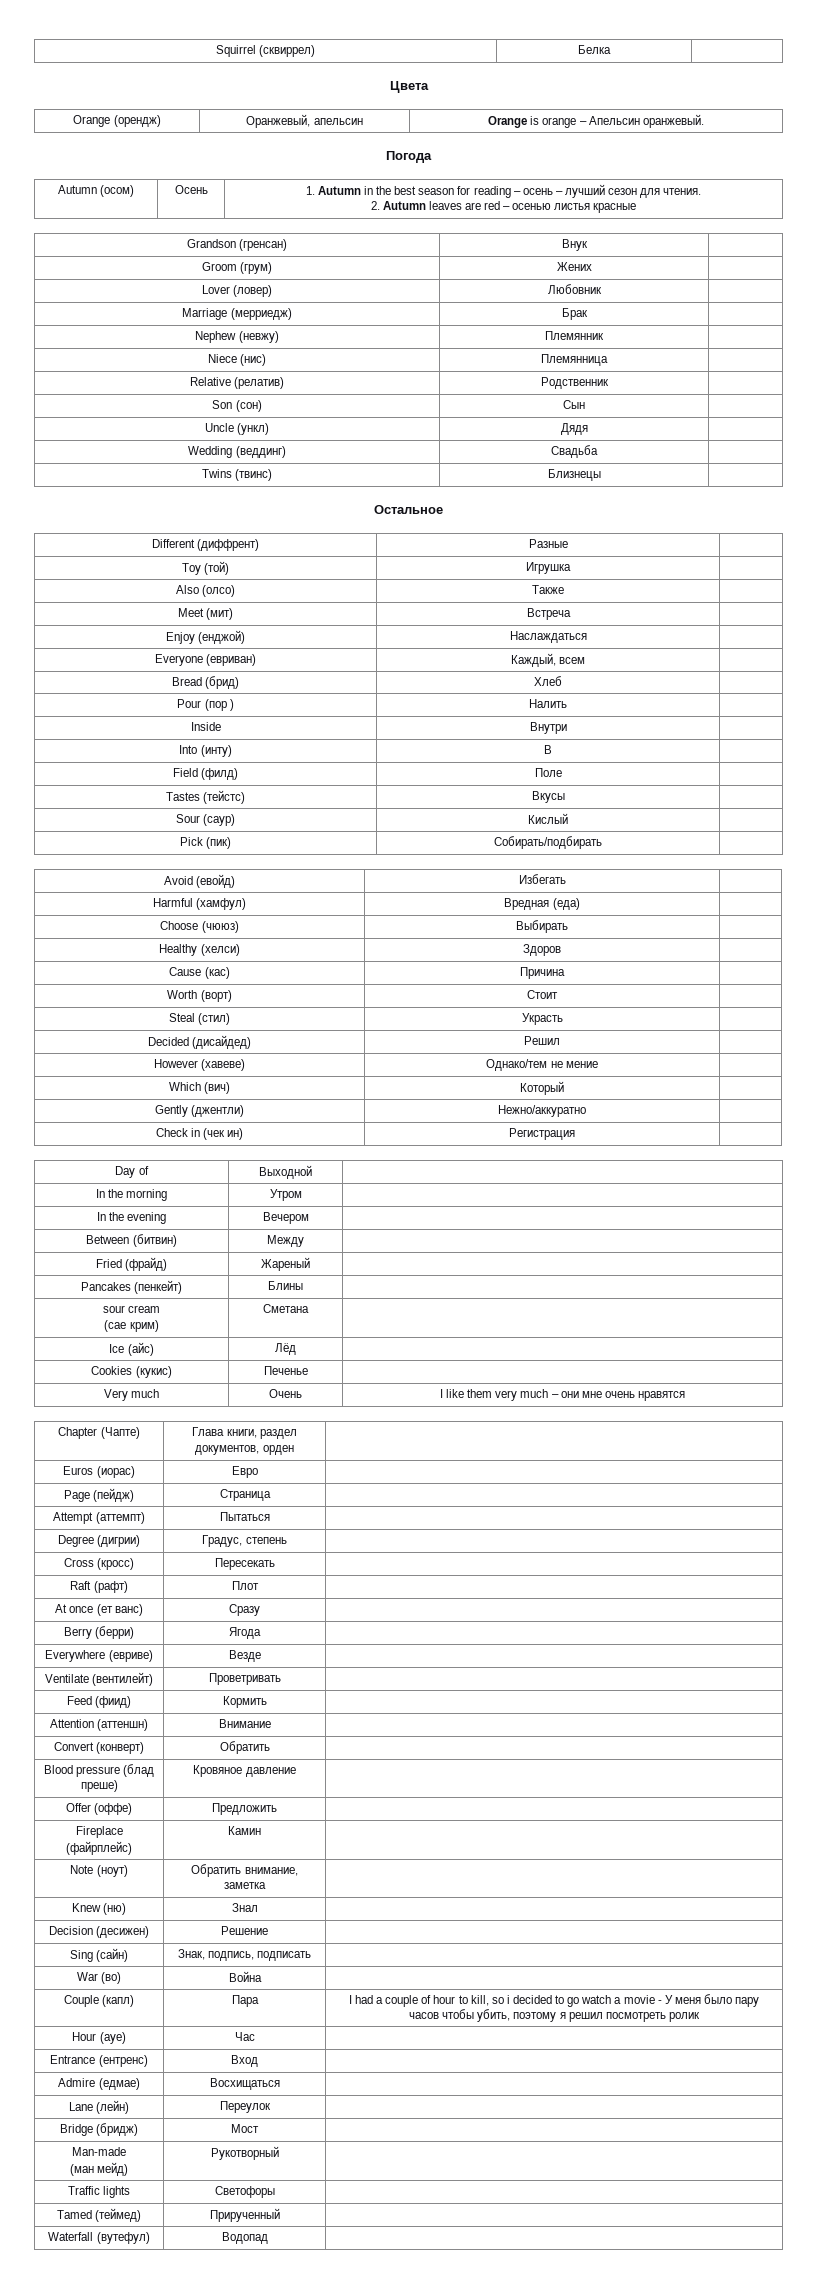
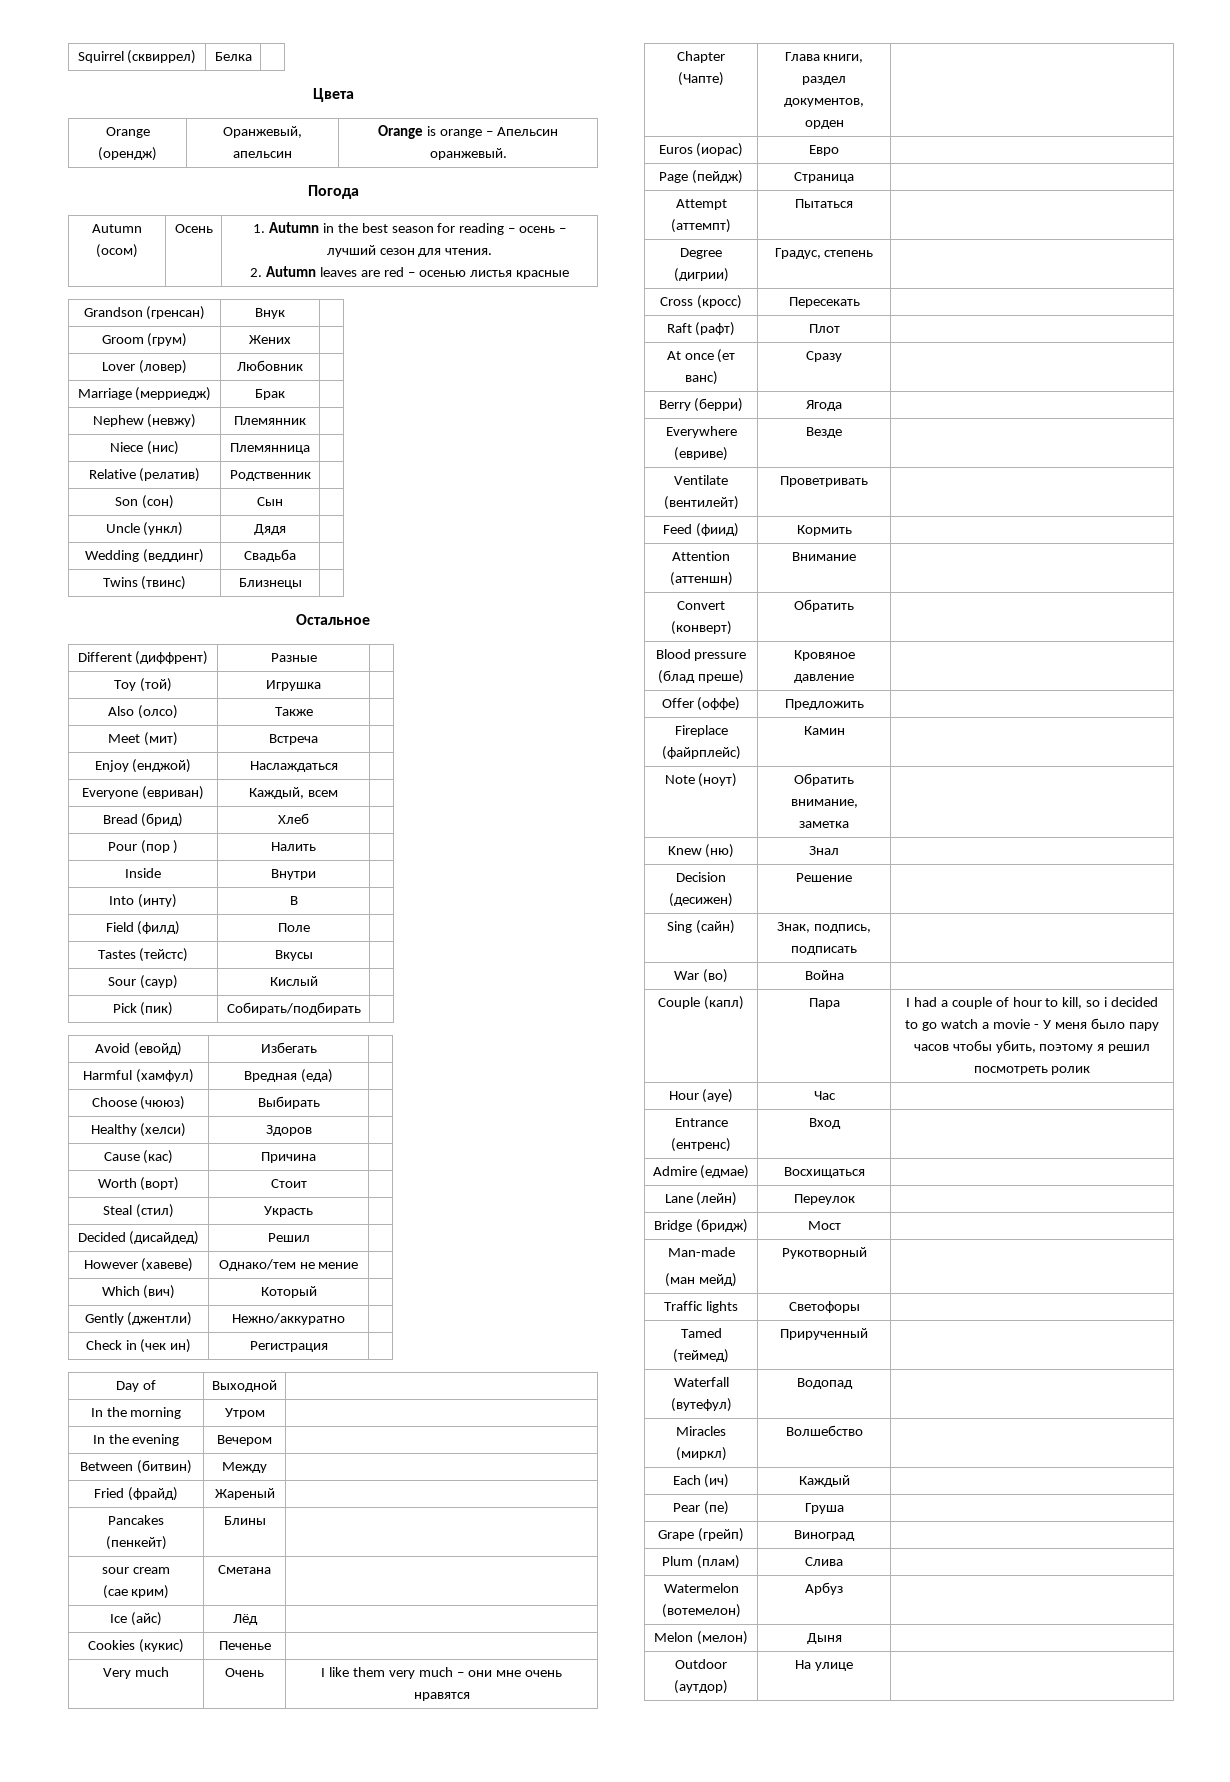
(268, 2238) none -> [676,1426,726,1436] [675,1447,727,1461] [785,1425,863,1436] [672,1474,730,1488] [798,1475,850,1487] [673,1501,729,1515] [804,1503,844,1514] [658,1528,744,1542] [794,1530,855,1541] [662,1555,740,1569] [805,1557,843,1566] [663,1583,739,1593] [661,1604,741,1618] [805,1582,843,1595] [654,1631,748,1645] [806,1633,842,1644] [675,1659,727,1669] [674,1680,728,1694] [795,1660,853,1671] // Miracles (миркл) | Волшебство | // Each (ич) | Каждый | // Pear (пе) | Груша | // Grape (грейп) | Виноград | // Plum (плам) | Слива | // Watermelon (вотемелон) | Арбуз | // Melon (мелон) | Дыня | // Outdoor (аутдор) | На улице |

